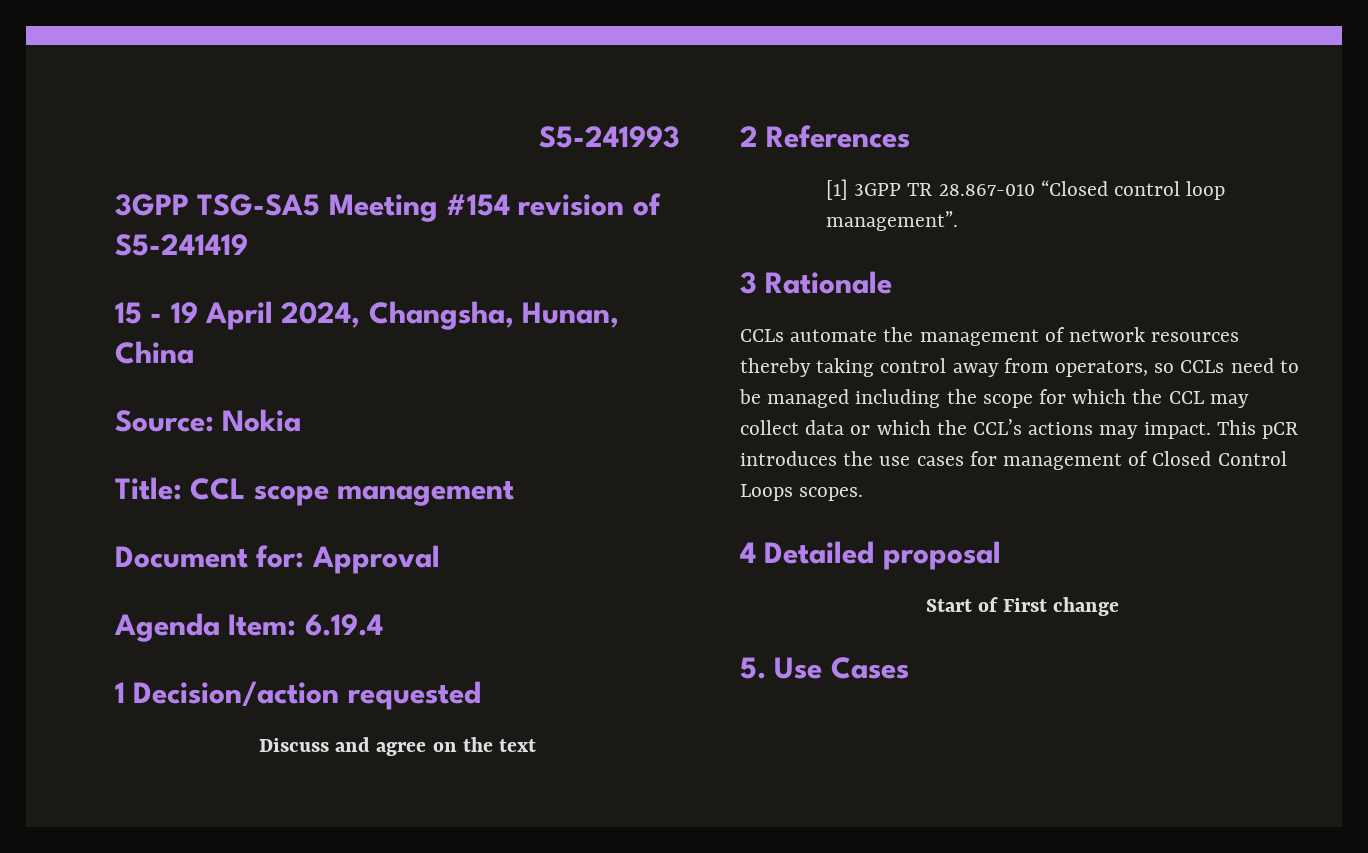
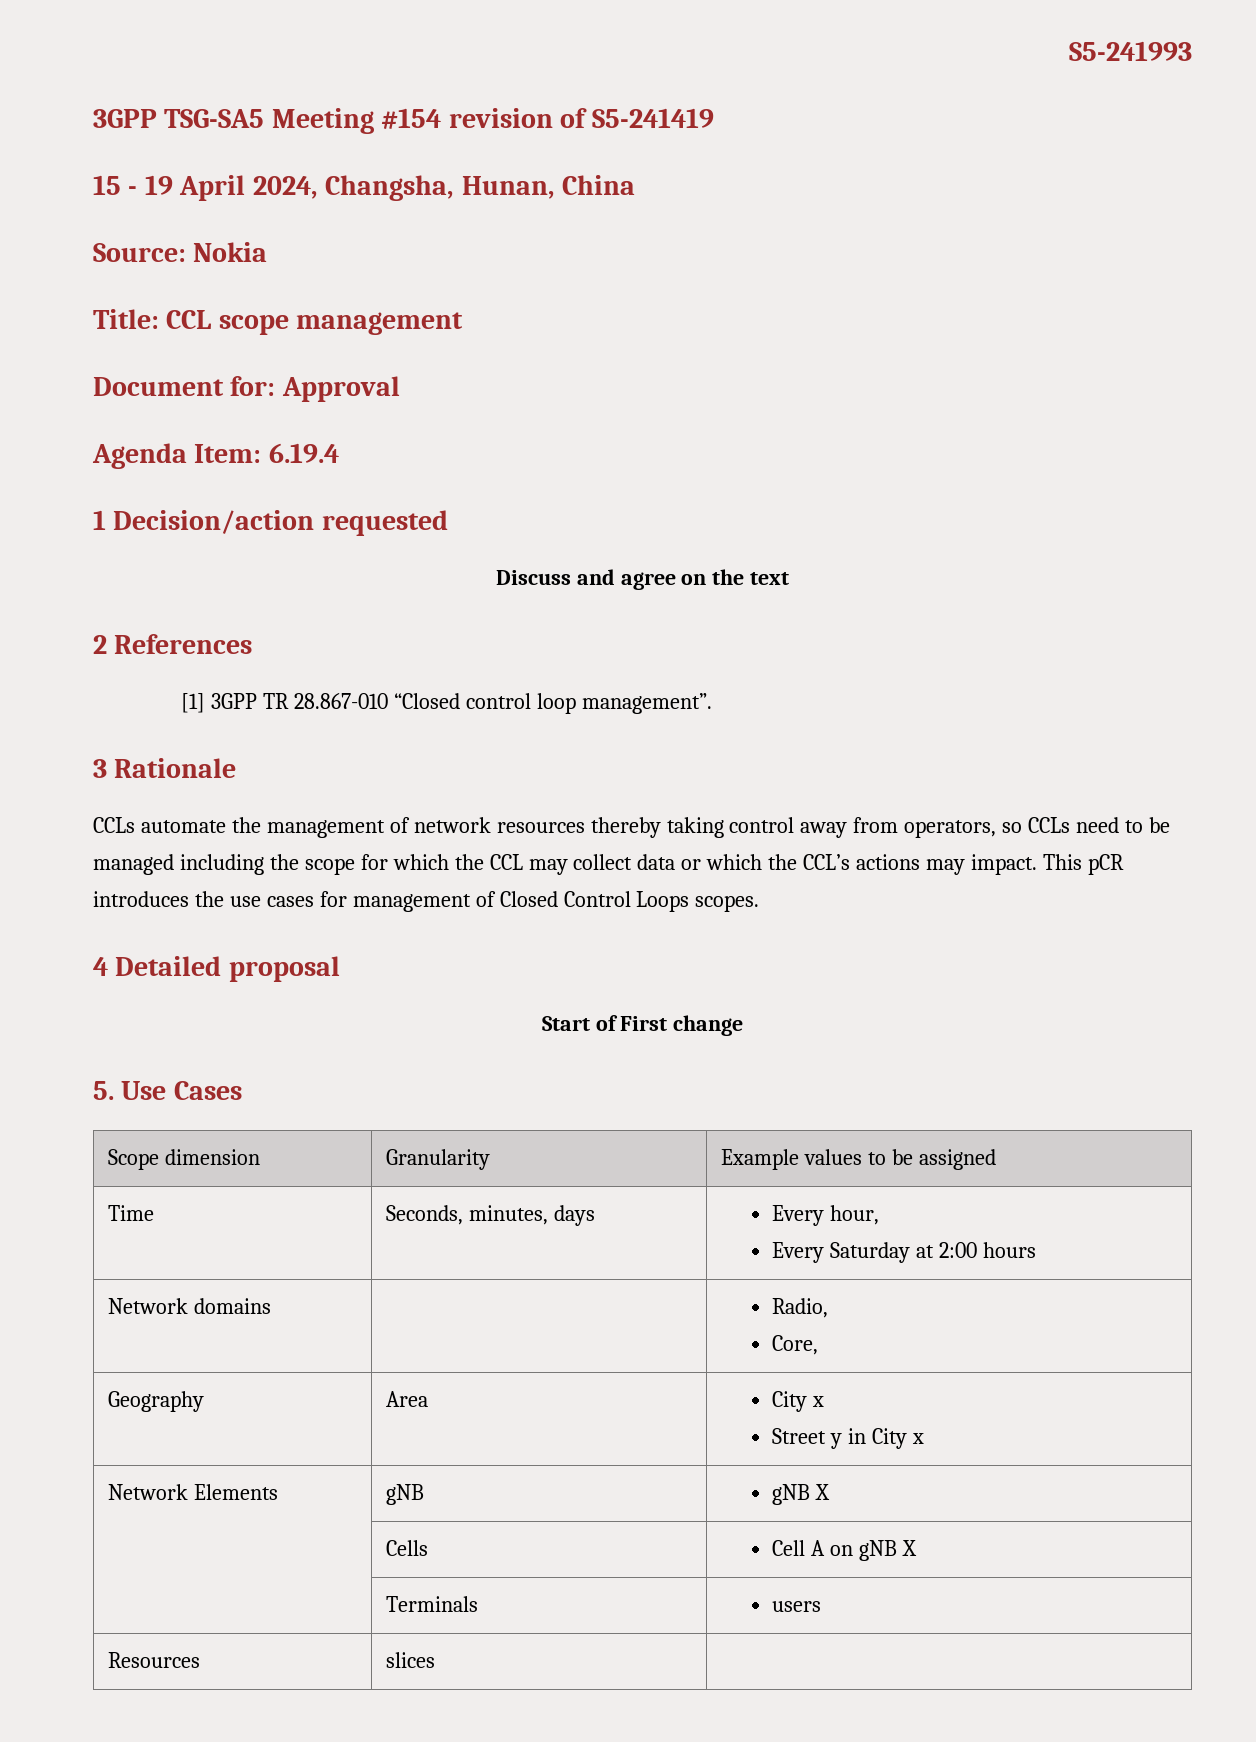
(909, 668) none -> [108,1149,261,1170] [386,1149,491,1170] [721,1149,996,1170] [108,1205,155,1221] [386,1205,596,1226] [771,1205,879,1226] [771,1242,1036,1263] [108,1298,272,1314] [771,1298,828,1318] [771,1335,818,1355] [108,1391,205,1412] [386,1391,429,1407] [771,1391,824,1412] [771,1428,924,1449] [108,1484,279,1500] [386,1484,425,1505] [771,1484,830,1505] [386,1540,429,1556] [771,1540,917,1561] [386,1596,479,1612] [771,1601,821,1612] [108,1652,201,1668] [386,1652,436,1668] // Scope dimension | Granularity | Example values to be assigned // Time | Seconds, minutes, days | Every hour, // Every Saturday at 2:00 hours // Network domains | | Radio, // Core, // Geography | Area | City x // Street y in City x // Network Elements | gNB | gNB X // | Cells | Cell A on gNB X // | Terminals | users // Resources | slices |

